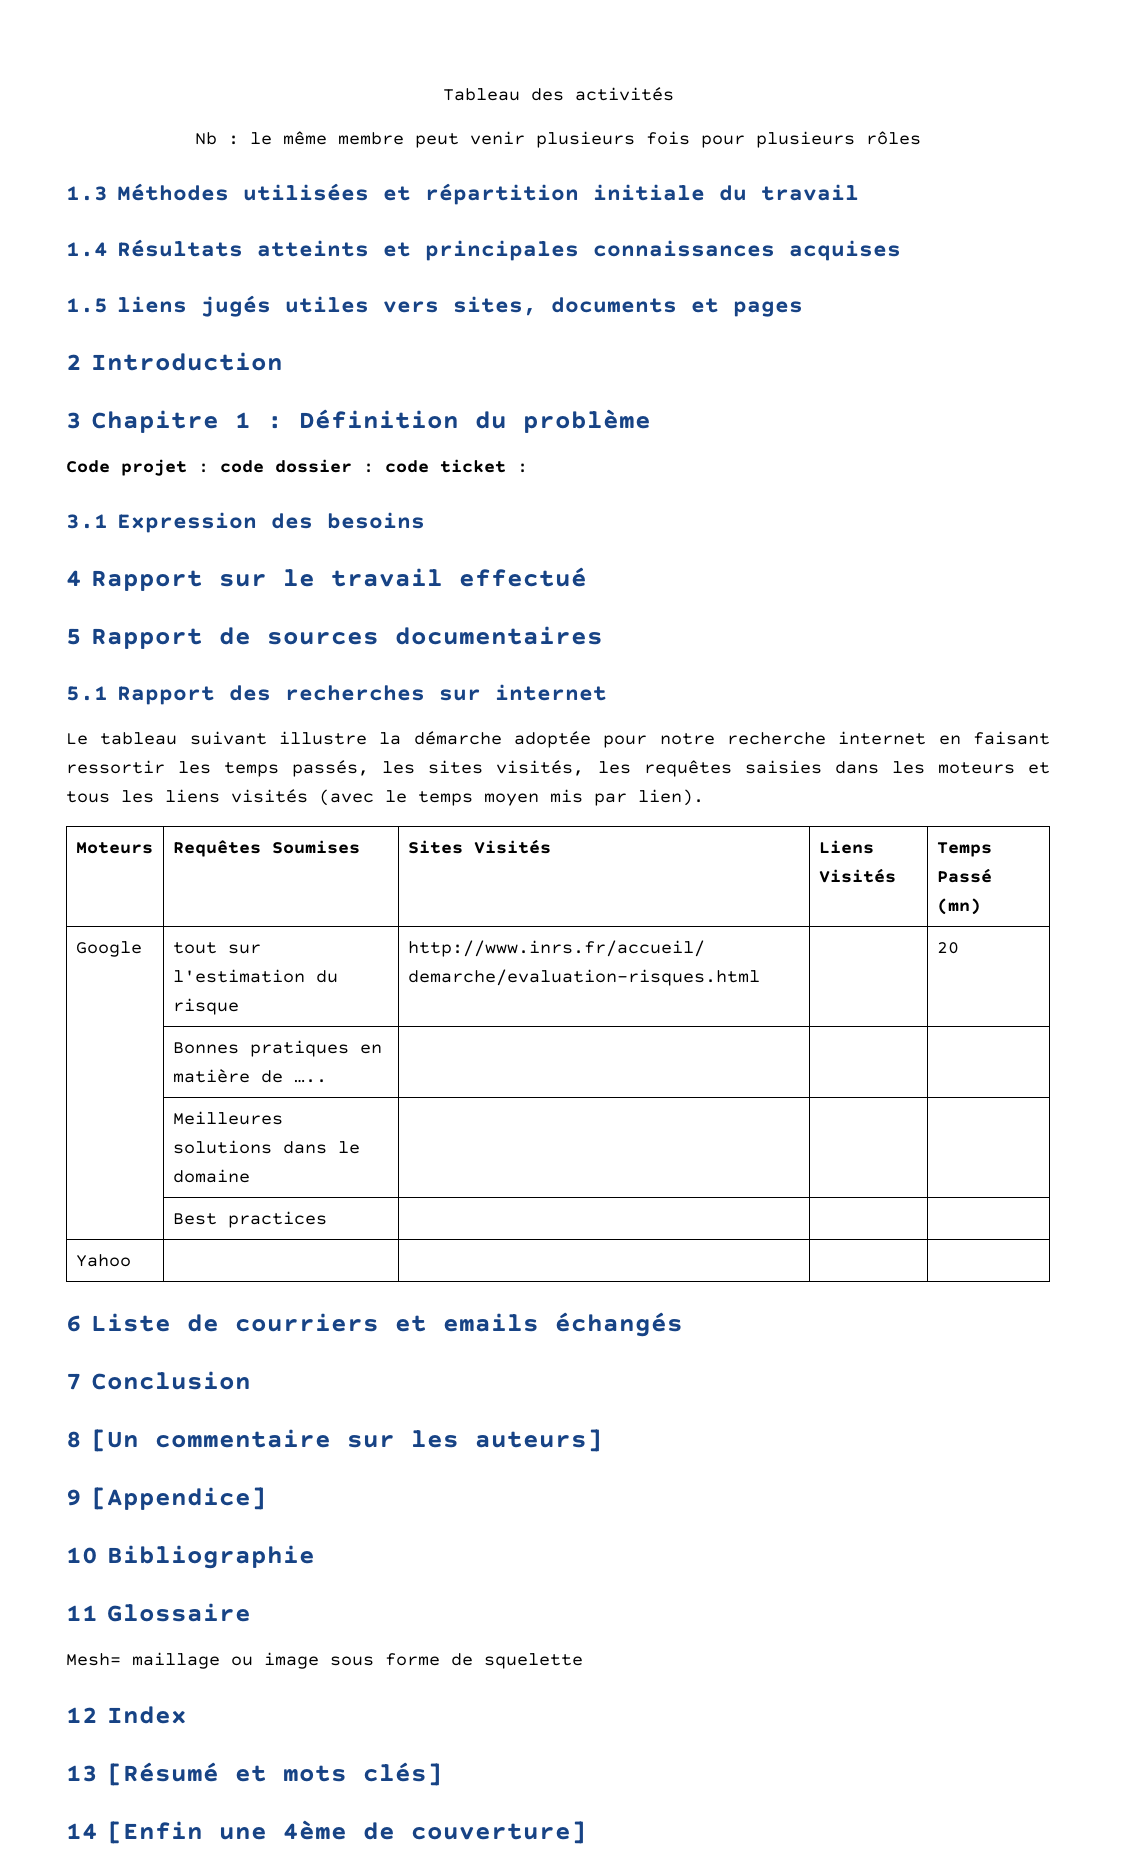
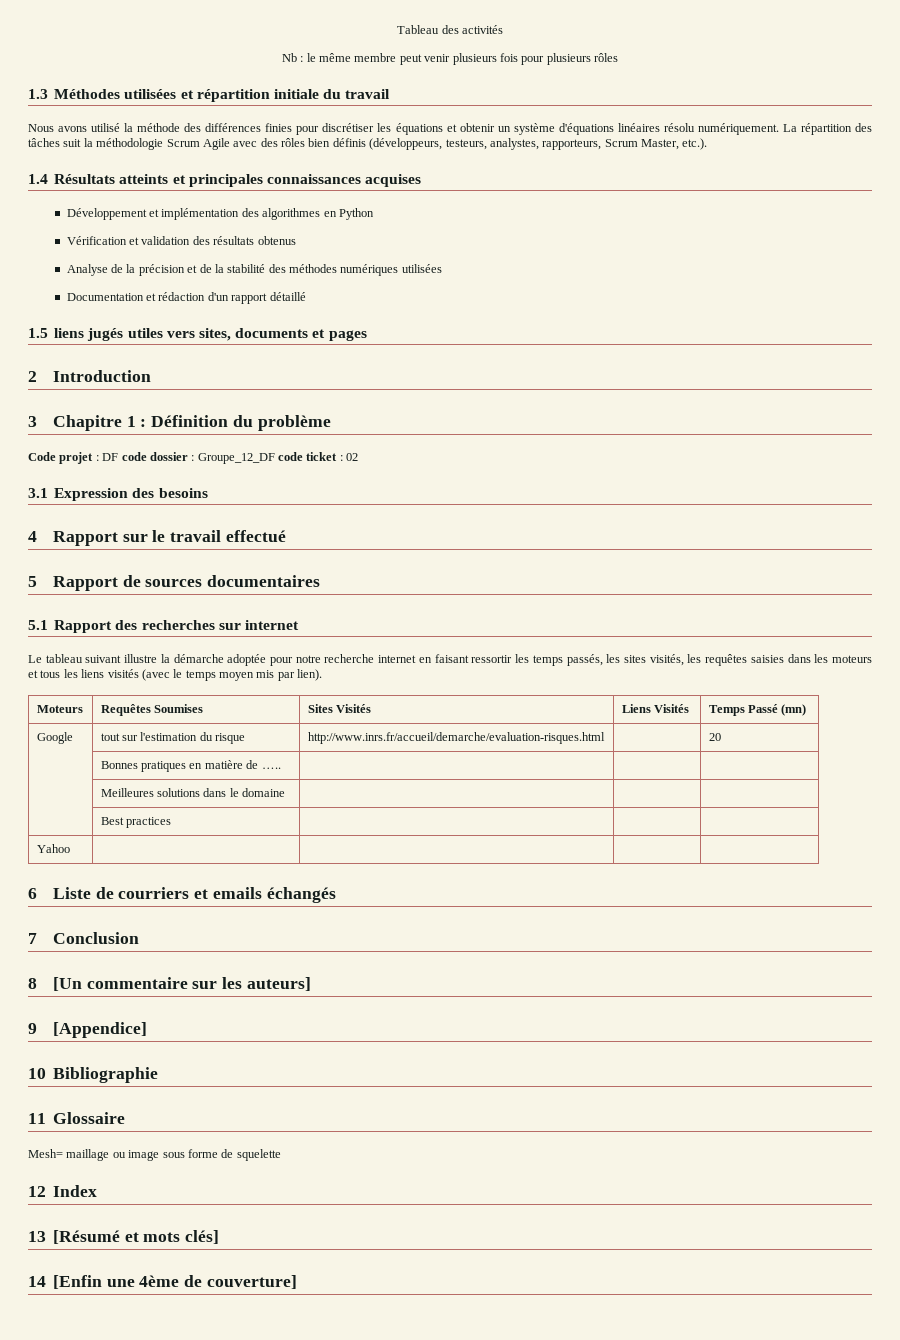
(860, 192) none -> [28,123,872,135] [28,138,708,150] // Nous avons utilisé la méthode des différences finies pour discrétiser les équations et obtenir un système d'équations linéaires résolu numériquement. La répartition des tâches suit la méthodologie Scrum Agile avec des rôles bien définis (développeurs, testeurs, analystes, rapporteurs, Scrum Master, etc.).
(902, 250) none -> [66,208,374,220] [66,236,296,245] [66,264,442,276] [66,292,306,304] // Développement et implémentation des algorithmes en Python // Vérification et validation des résultats obtenus // Analyse de la précision et de la stabilité des méthodes numériques utilisées // Documentation et rédaction d'un rapport détaillé
(209, 468) none -> [102,453,119,461] DF
(374, 468) none -> [197,453,275,464] Groupe_12_DF
(528, 468) none -> [346,453,359,461] 02

